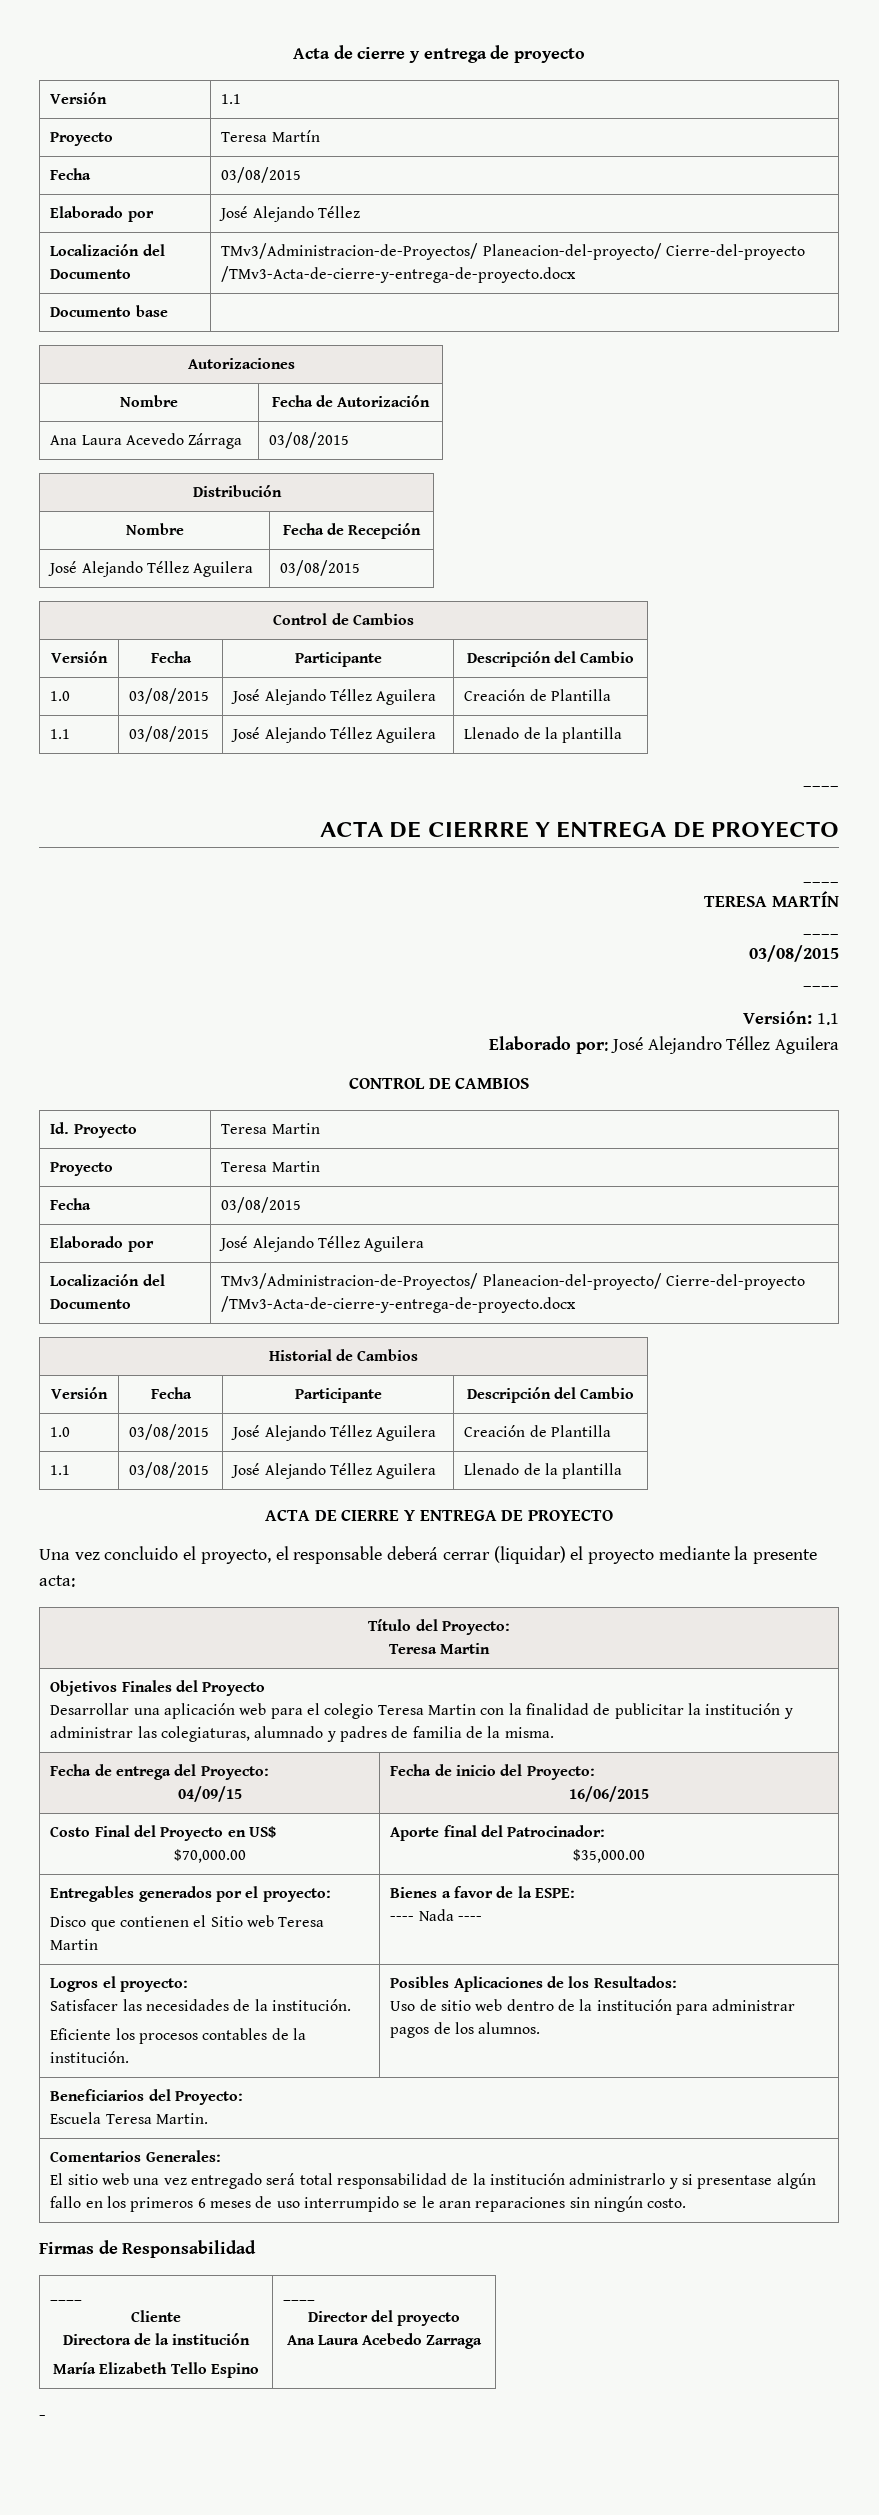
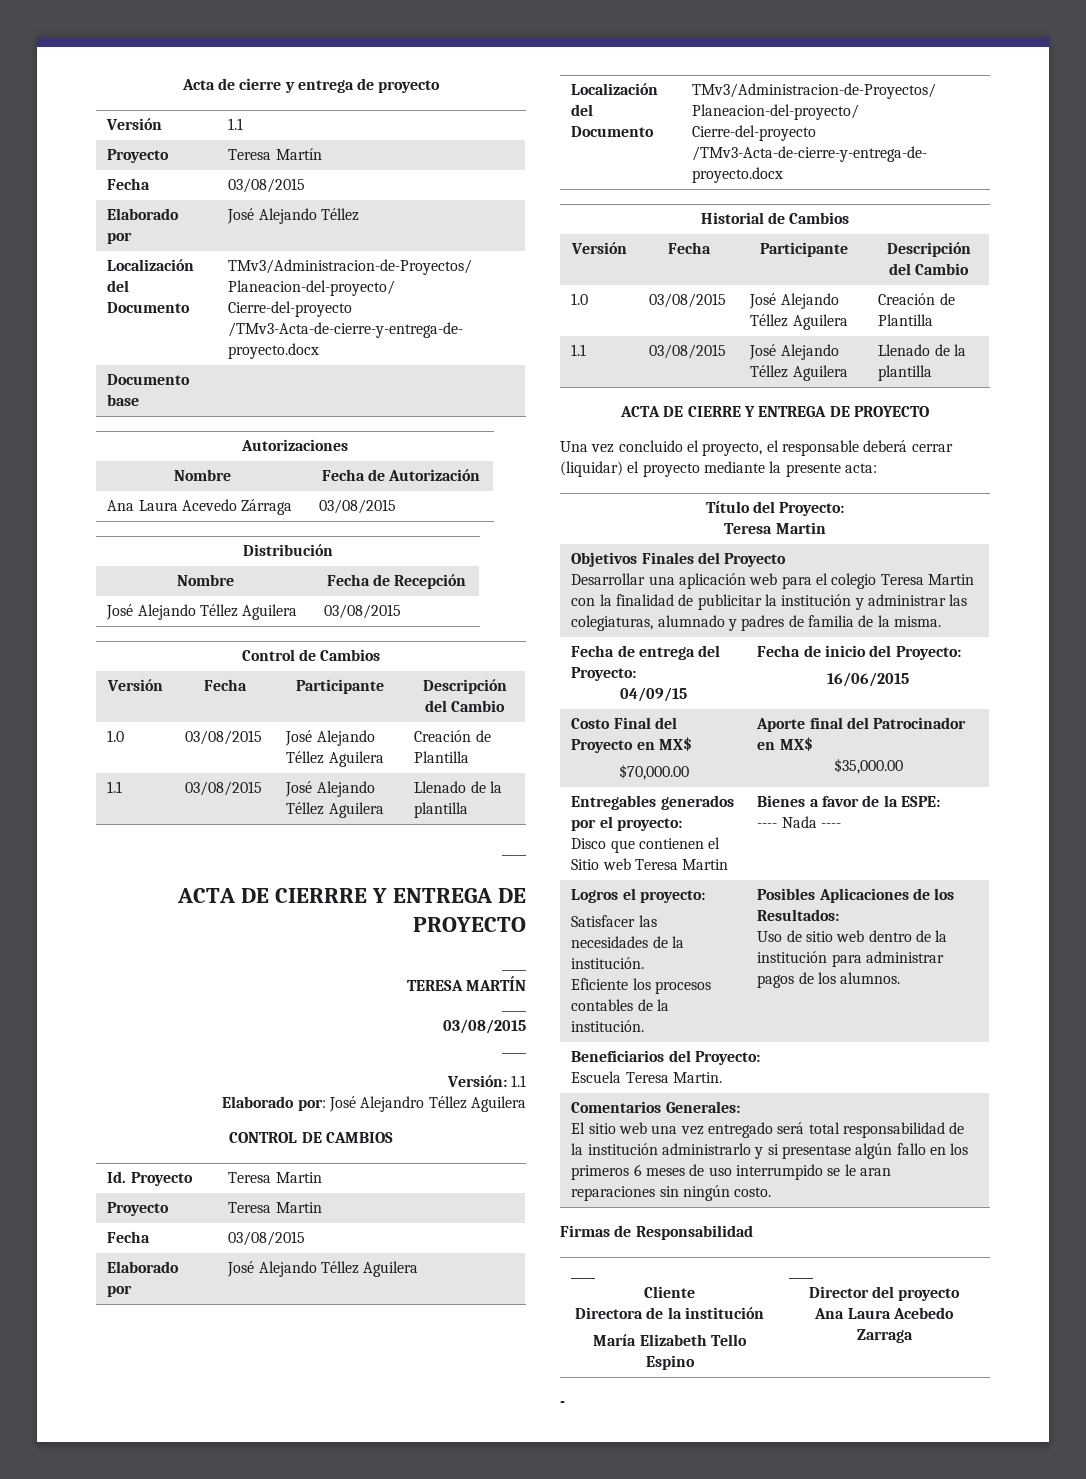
[248,1826,276,1838] US$ -> [659,737,693,751] MX$
[507,1825,606,1837] Patrocinador: -> [873,717,967,729] [757,737,813,751] Patrocinador en MX$

